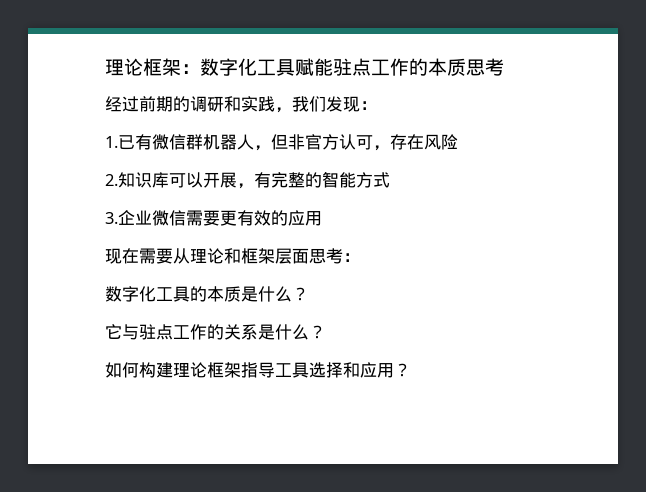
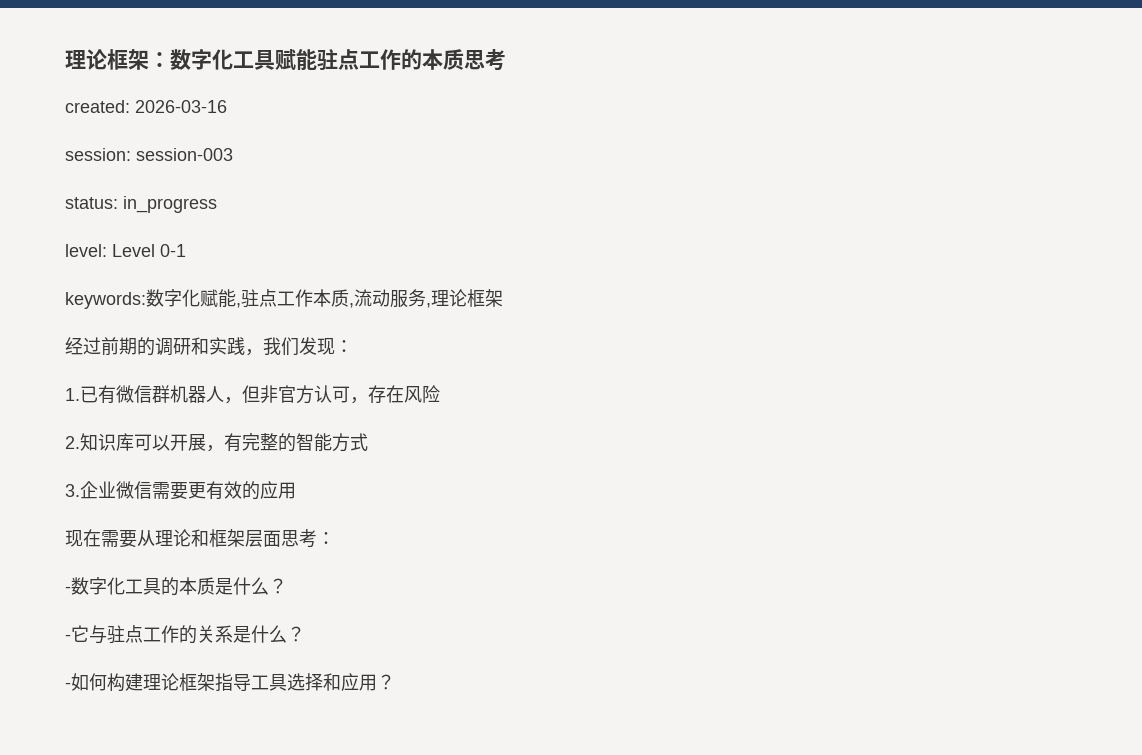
(504, 67) none -> [65,100,227,113] [65,148,233,161] [65,196,217,213] [65,244,186,257] [65,289,503,309] // created: 2026-03-16 // session: session-003 // status: in_progress // level: Level 0-1 // keywords:数字化赋能,驻点工作本质,流动服务,理论框架
(360, 257) none -> [65,586,71,593] -
(309, 294) none -> [65,634,71,641] -
(326, 332) none -> [65,682,71,689] -

